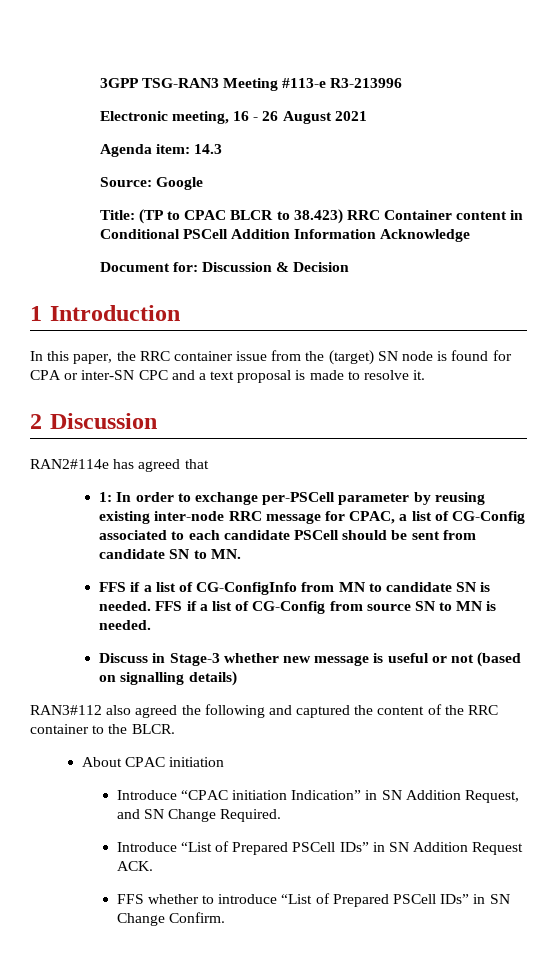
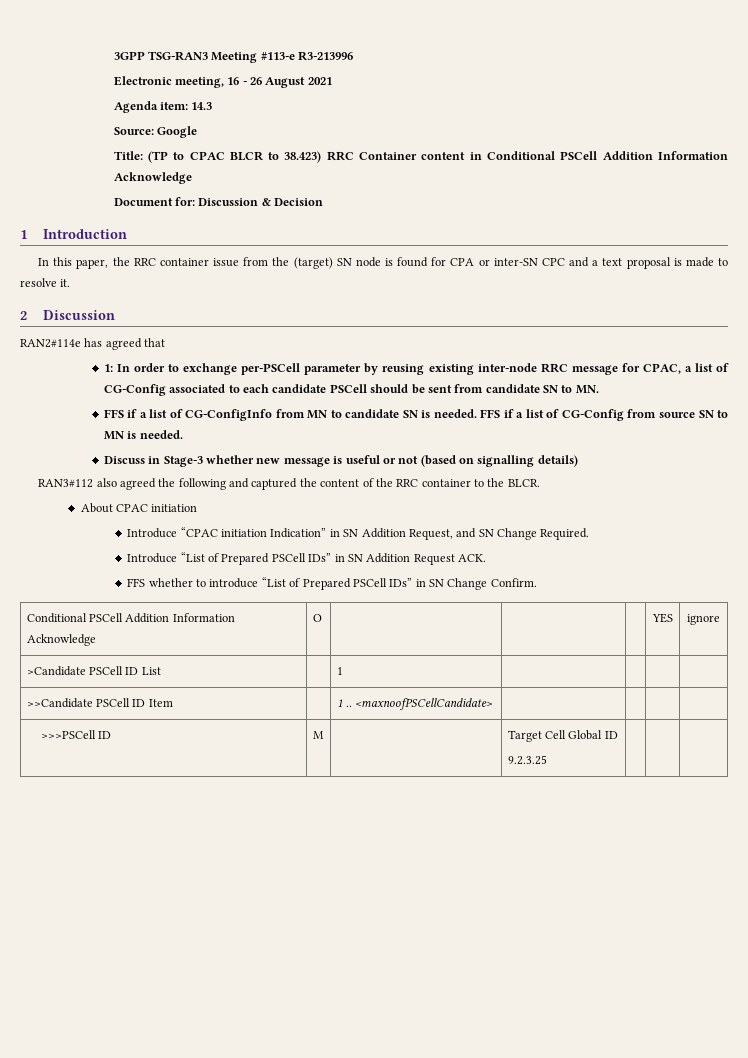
(225, 917) none -> [26,613,235,623] [26,634,96,646] [312,614,322,622] [651,613,673,623] [687,614,720,625] [26,666,161,676] [336,667,343,675] [26,698,173,708] [336,698,494,710] [40,730,112,739] [312,731,324,739] [507,730,618,742] [507,755,547,765] // Conditional PSCell Addition Information Acknowledge | O | | | | YES | ignore // >Candidate PSCell ID List | | 1 | | | | // >>Candidate PSCell ID Item | | 1 .. <maxnoofPSCellCandidate> | | | | // >>>PSCell ID | M | | Target Cell Global ID // 9.2.3.25 | | |

